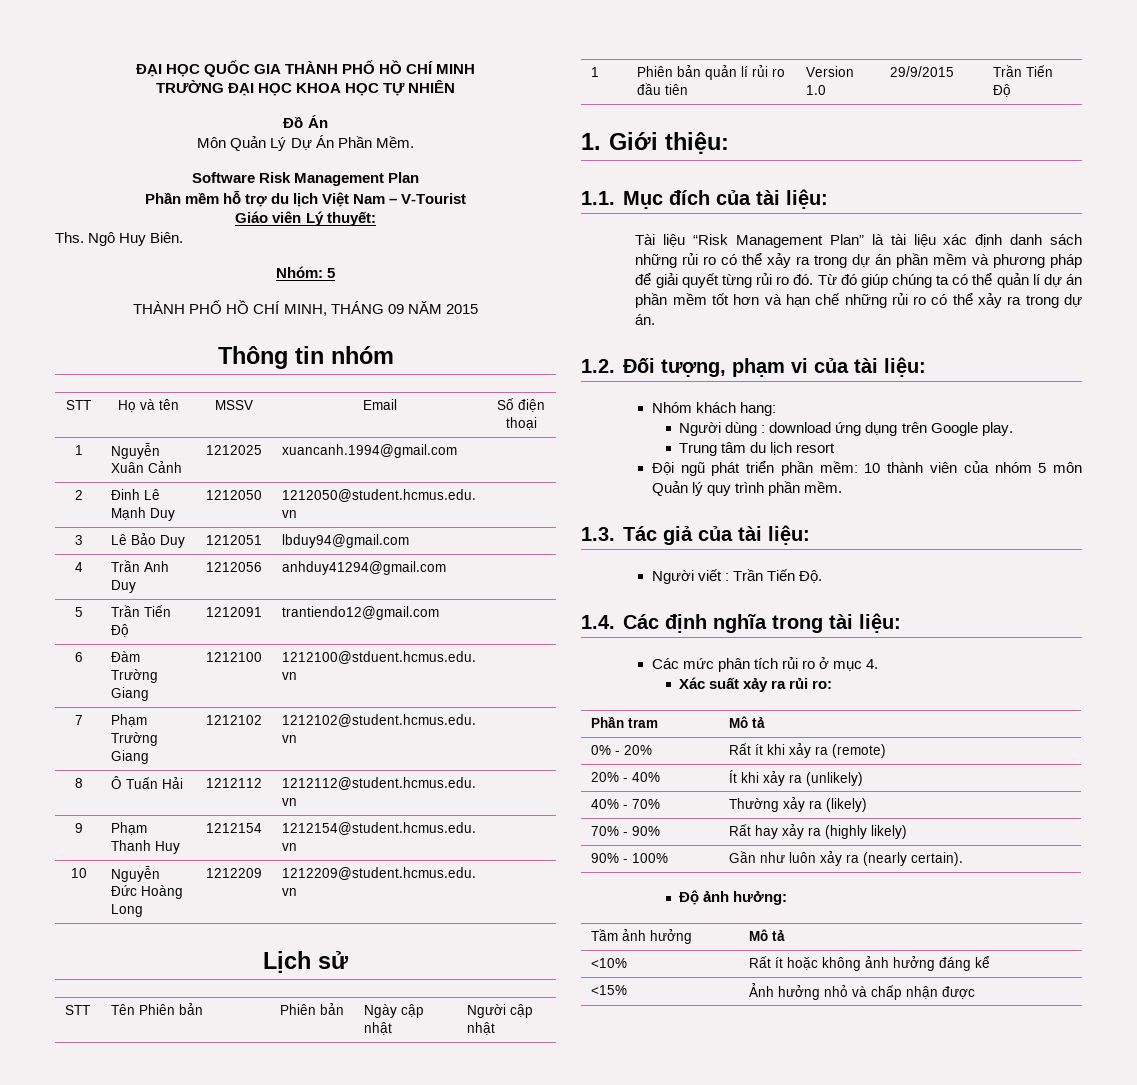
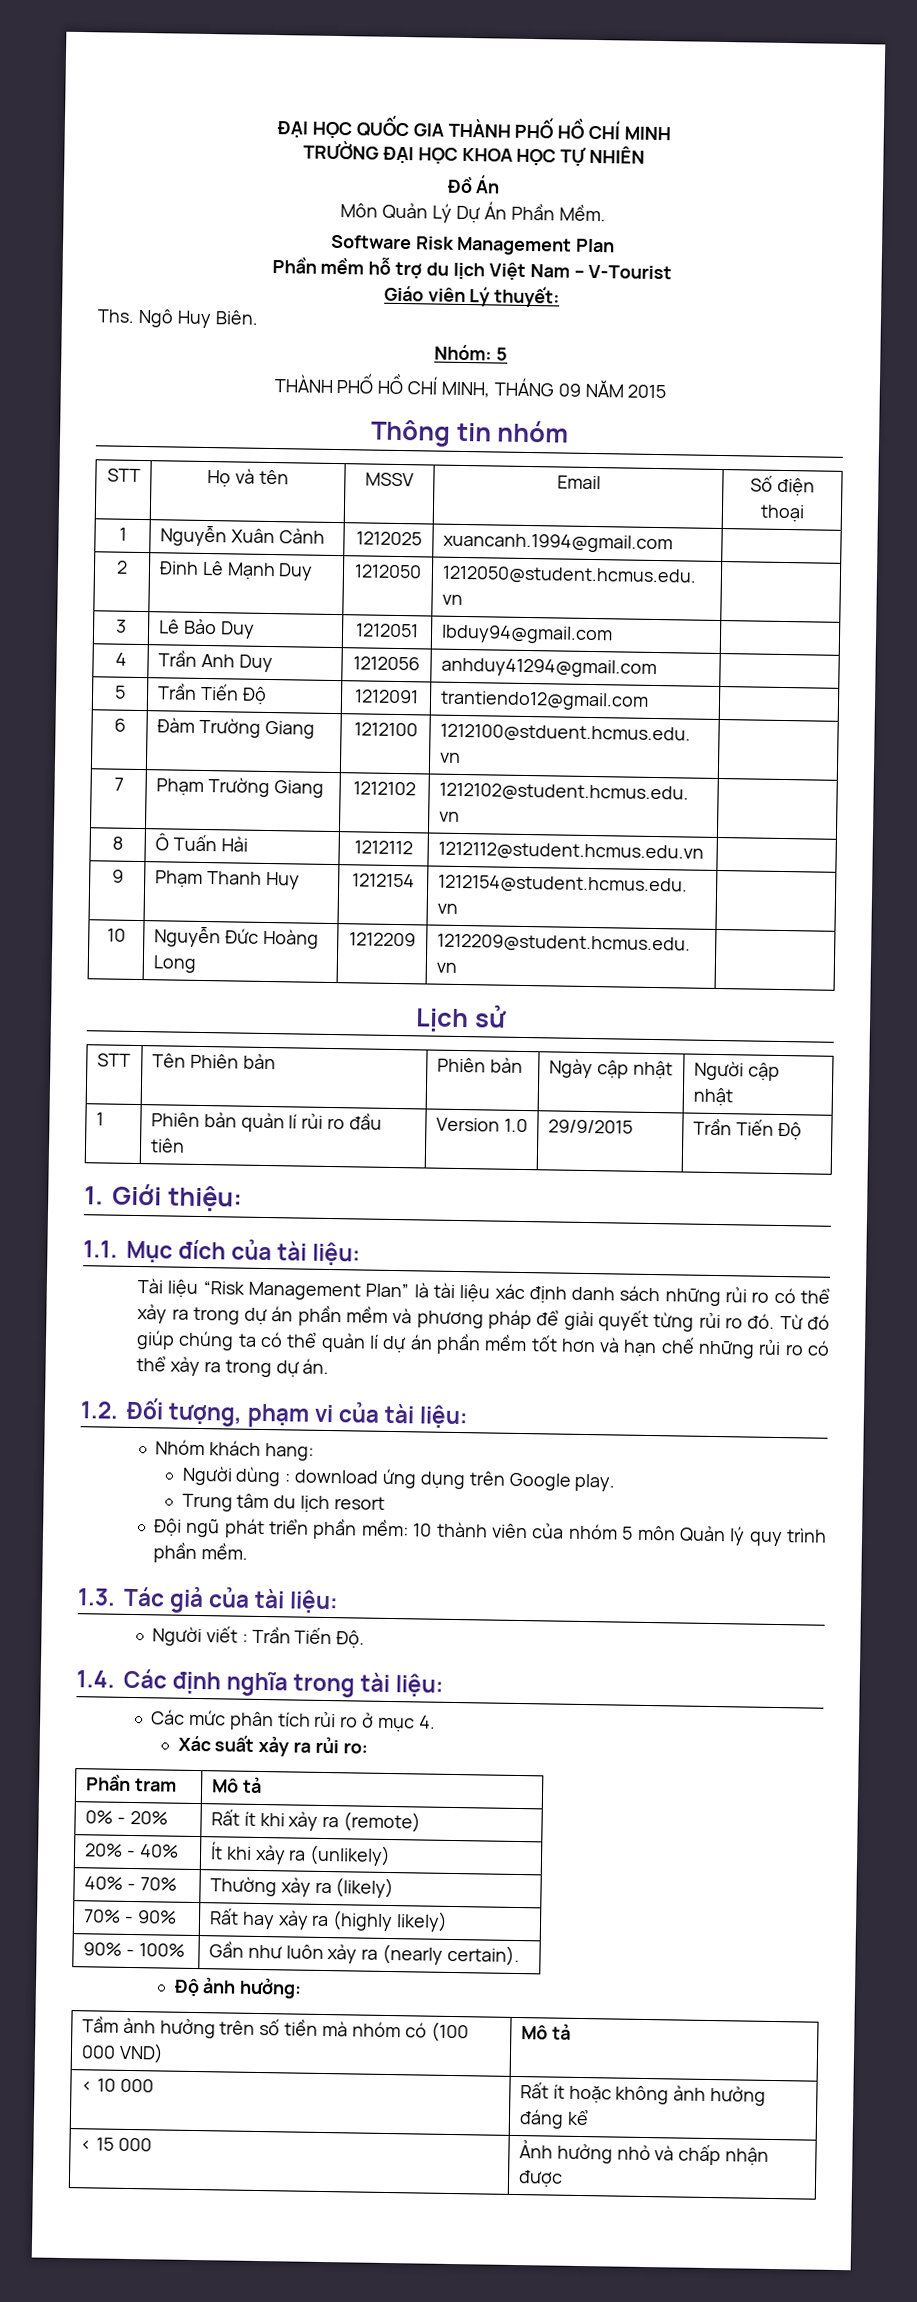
[749,929,786,941] [591,958,628,968] | Mô tả // <10% -> [219,2019,469,2043] [80,2042,164,2064] [520,2023,571,2040] [80,2078,154,2093] trên số tiền mà nhóm có (100 000 VND) | Mô tả // < 10 000
[591,985,628,995] <15% -> [79,2137,152,2152] < 15 000

